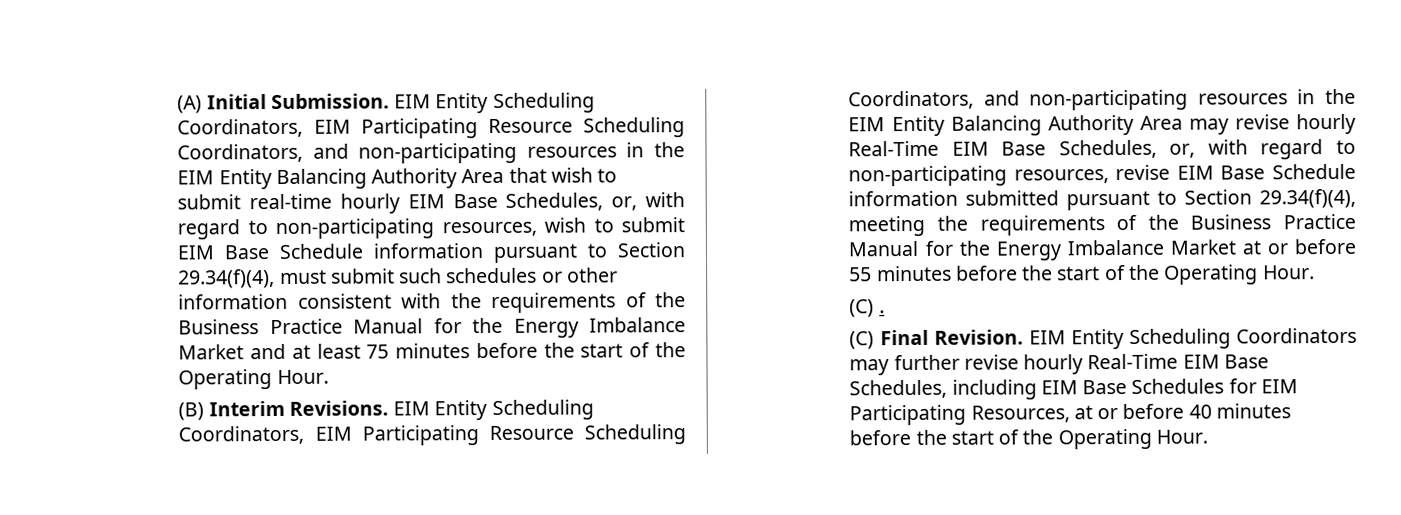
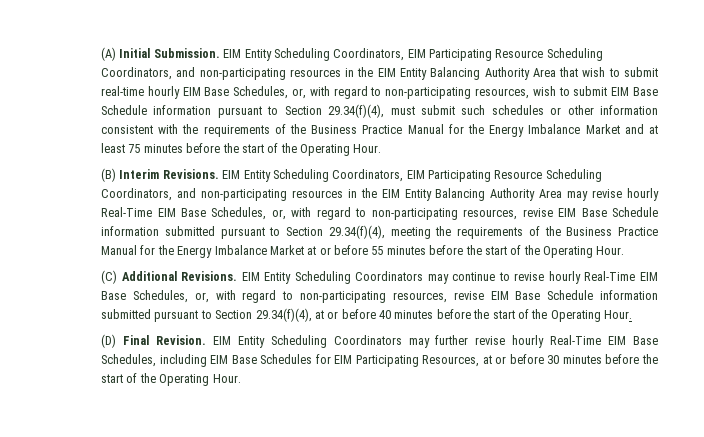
[878,310,885,314] [849,331,875,350] . // (C) -> [121,271,658,284] [101,290,658,303] [101,308,633,322] [101,334,117,348] Additional Revisions. EIM Entity Scheduling Coordinators may continue to revise hourly Real-Time EIM Base Schedules, or, with regard to non-participating resources, revise EIM Base Schedule information submitted pursuant to Section 29.34(f)(4), at or before 40 minutes before the start of the Operating Hour. // (D)
[1188,404,1212,419] 40 -> [547,355,560,364] 30

